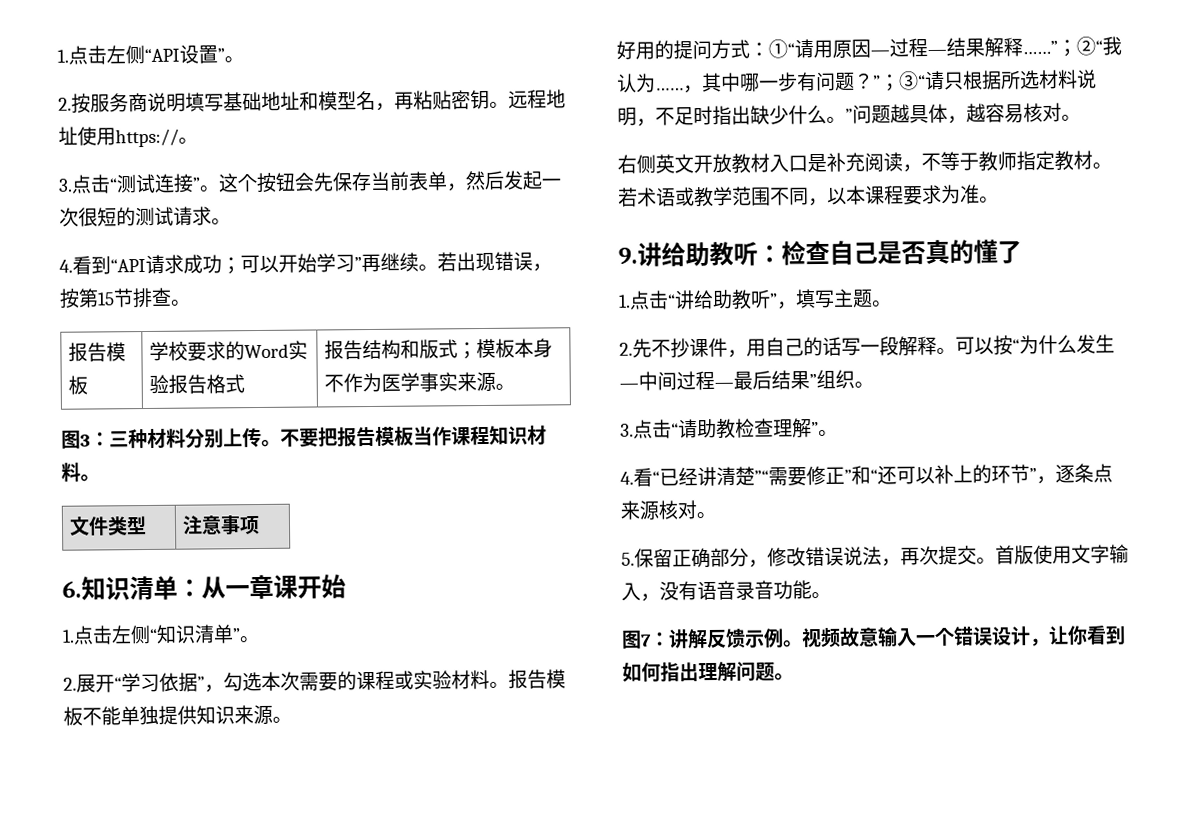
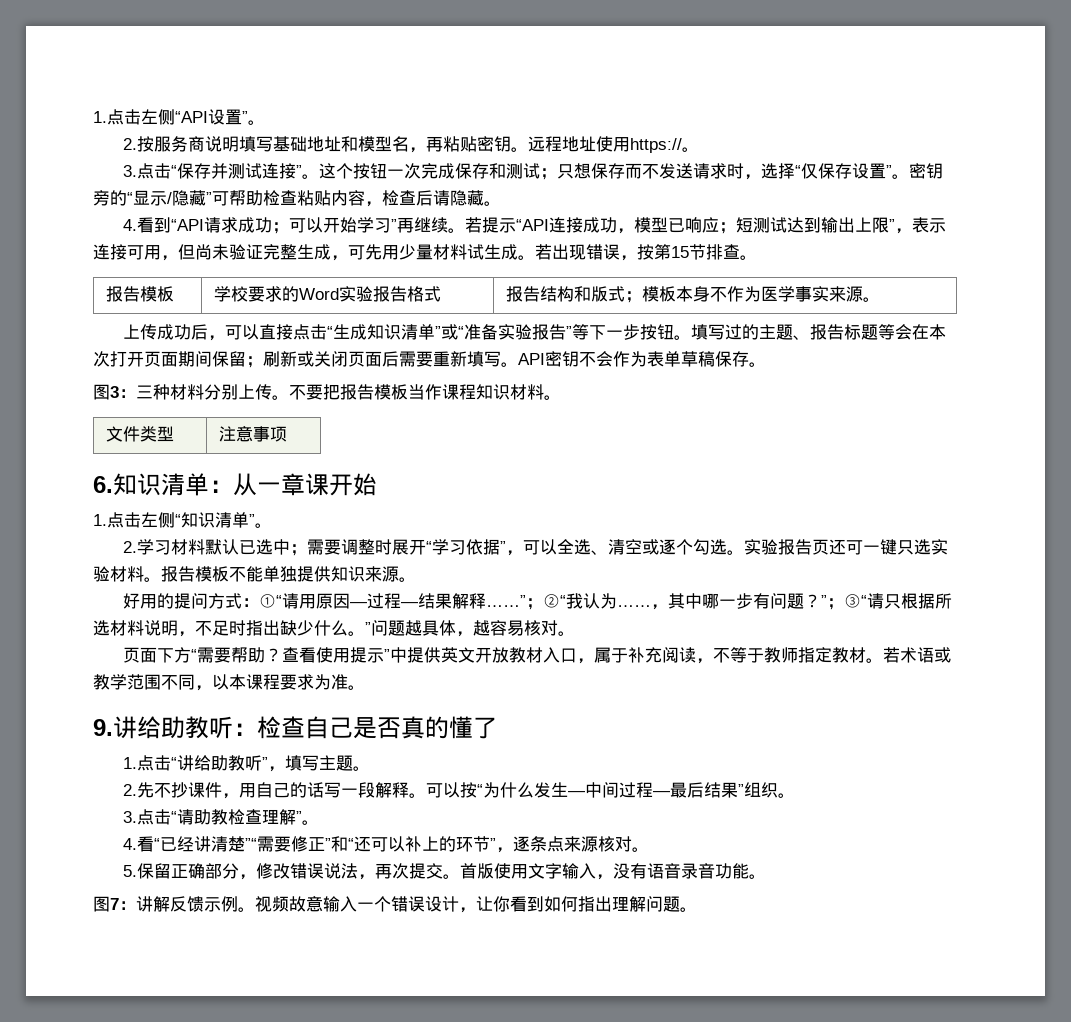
(118, 185) none -> [177,163,229,179] 保存并
[294,170,562,192] [59,206,212,227] 会先保存当前表单，然后发起一次很短的测试请求 -> [387,163,944,180] [93,190,484,207] 一次完成保存和测试；只想保存而不发送请求时，选择“仅保存设置”。密钥旁的“显示/隐藏”可帮助检查粘贴内容，检查后请隐藏
(457, 262) none -> [482,217,947,234] [93,244,552,261] 提示“API连接成功，模型已响应；短测试达到输出上限”，表示连接可用，但尚未验证完整生成，可先用少量材料试生成。若
(516, 386) none -> [123,324,947,341] [93,351,766,368] // 上传成功后，可以直接点击“生成知识清单”或“准备实验报告”等下一步按钮。填写过的主题、报告标题等会在本次打开页面期间保留；刷新或关闭页面后需要重新填写。API密钥不会作为表单草稿保存。
(77, 684) none -> [137,539,393,556] 学习材料默认已选中；需要调整时
[223,670,414,692] 勾选本次需要的课程或 -> [523,539,932,555] 可以全选、清空或逐个勾选。实验报告页还可一键只选
[617,154,656,174] 右侧 -> [123,647,442,663] 页面下方“需要帮助？查看使用提示”中提供
[807,153,827,173] 是 -> [577,647,629,664] ，属于

